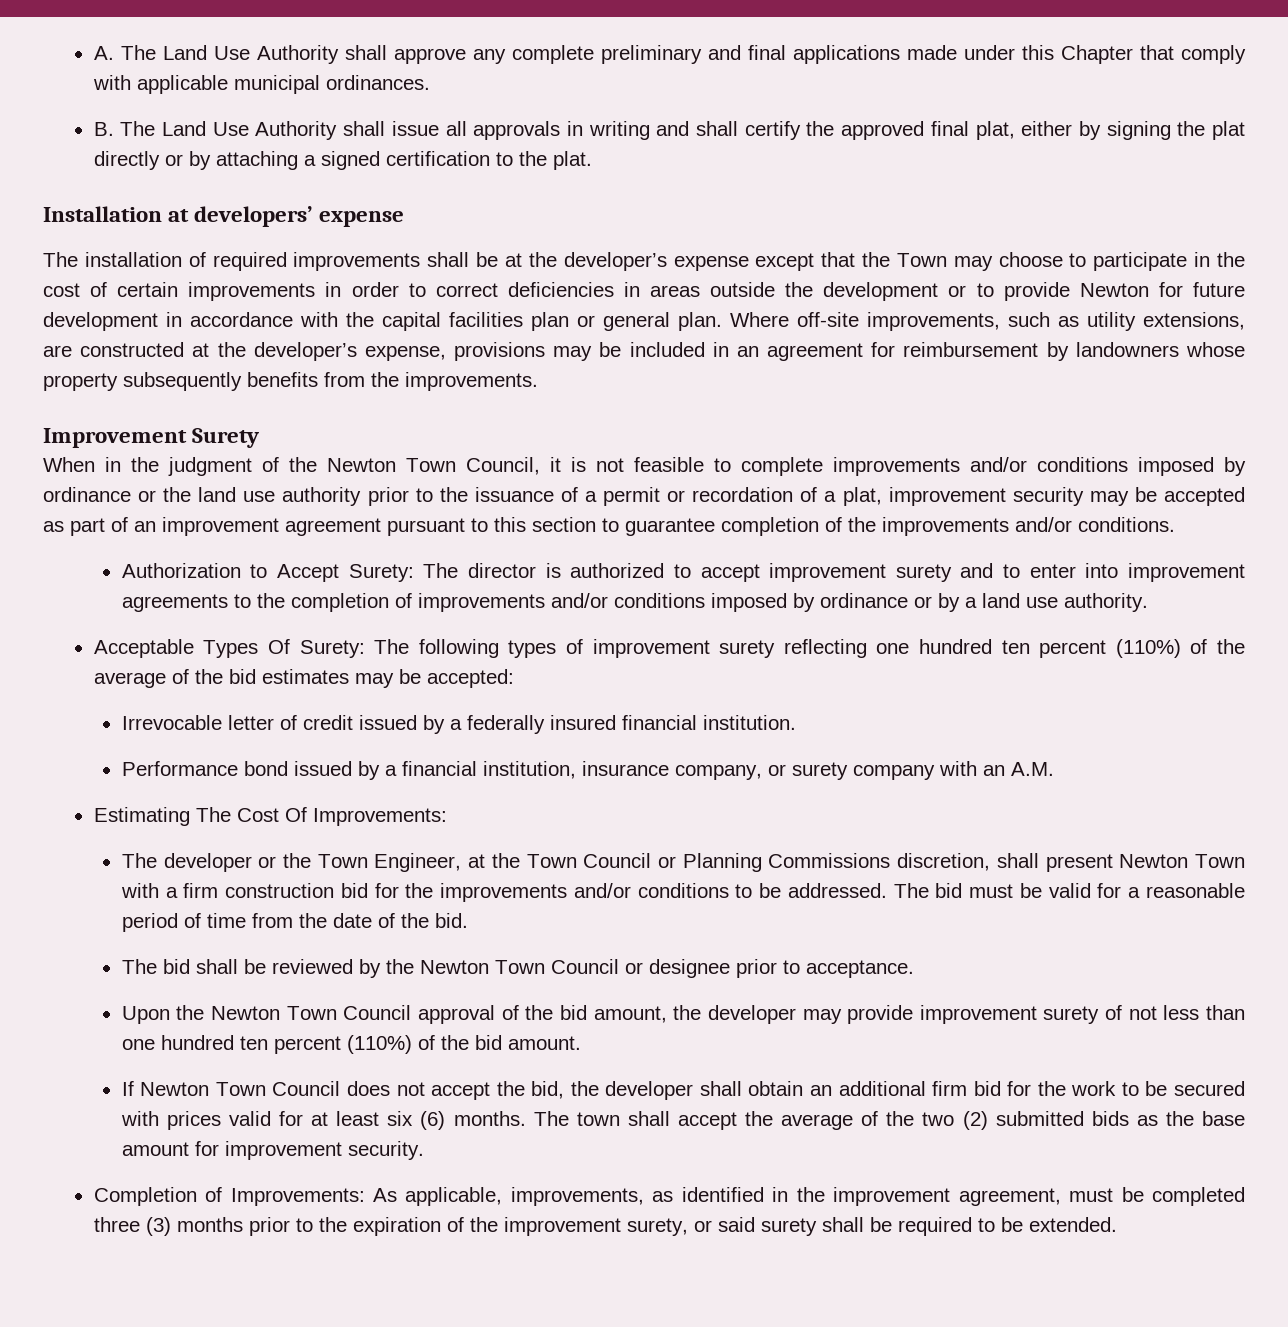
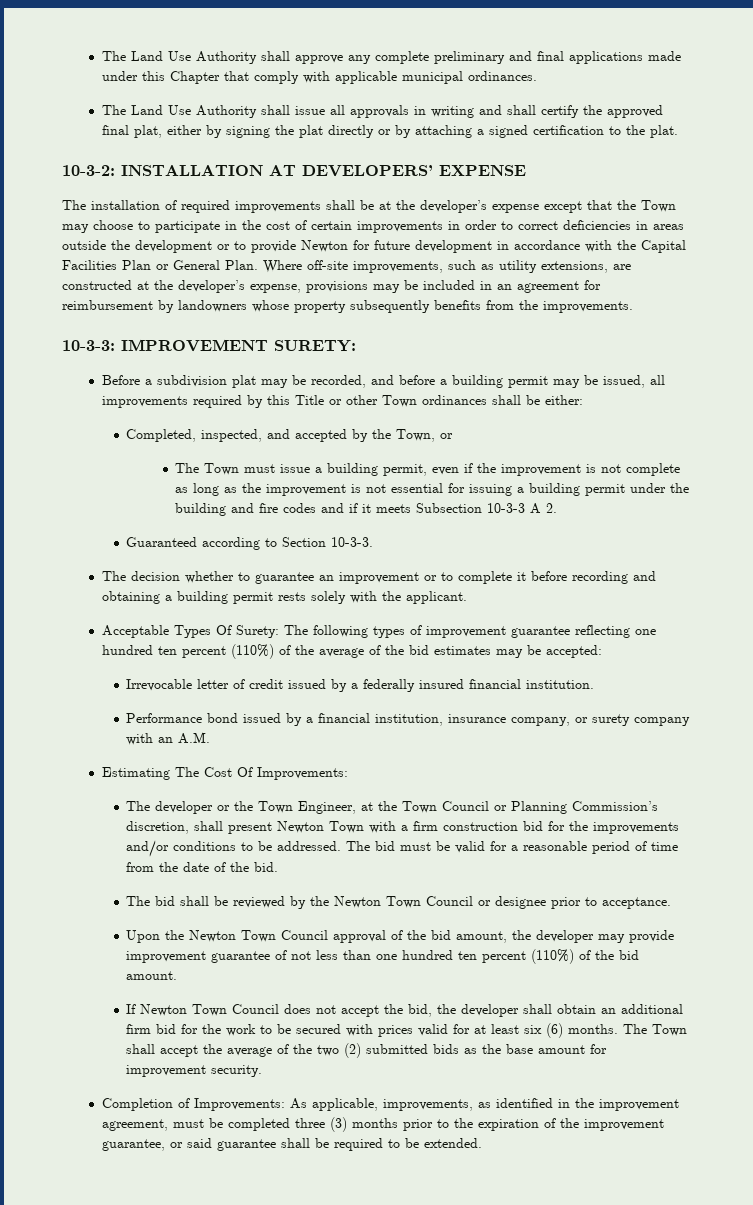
[93,46,114,60] A. -> (101, 56) none
[93,122,114,136] B. -> (537, 76) none
[43,206,404,227] Installation at developers’ expense -> [62,165,526,177] 10-3-2: INSTALLATION AT DEVELOPERS’ EXPENSE
[382,312,722,331] capital facilities plan or general plan. -> [641,240,686,253] [62,260,258,270] Capital Facilities Plan or General Plan.
[43,428,260,448] [43,457,1246,476] [43,487,1245,506] [43,517,1175,536] [121,563,1245,582] [121,593,1148,612] Improvement Surety // When in the judgment of the Newton Town Council, it is not feasible to complete improvements and/or conditions imposed by ordinance or the land use authority prior to the issuance of a permit or recordation of a plat, improvement security may be accepted as part of an improvement agreement pursuant to this section to guarantee completion of the improvements and/or conditions. // Authorization to Accept Surety: The director is authorized to accept improvement surety and to enter into improvement agreements to the completion of improvements and/or conditions imposed by ordinance or by a land use authority. -> [62,339,356,352] [101,375,665,388] [101,395,583,408] [126,429,454,442] [175,463,681,476] [175,483,690,496] [175,503,558,516] [126,537,374,550] [101,571,656,584] [101,591,467,604] 10-3-3: IMPROVEMENT SURETY: // Before a subdivision plat may be recorded, and before a building permit may be issued, all improvements required by this Title or other Town ordinances shall be either: // Completed, inspected, and accepted by the Town, or // The Town must issue a building permit, even if the improvement is not complete as long as the improvement is not essential for issuing a building permit under the building and fire codes and if it meets Subsection 10-3-3 A 2. // Guaranteed according to Section 10-3-3. // The decision whether to guarantee an improvement or to complete it before recording and obtaining a building permit rests solely with the applicant.
[719,640,776,658] surety -> [510,626,570,638] guarantee
[768,853,891,868] Commissions -> [572,801,659,811] Commission’s
[1043,1006,1100,1024] surety -> [211,951,271,963] guarantee
[576,1112,620,1126] town -> [652,1024,688,1036] Town
[626,1218,688,1236] surety, -> [101,1139,165,1151] guarantee,
[760,1218,817,1236] surety -> [216,1139,276,1151] guarantee

